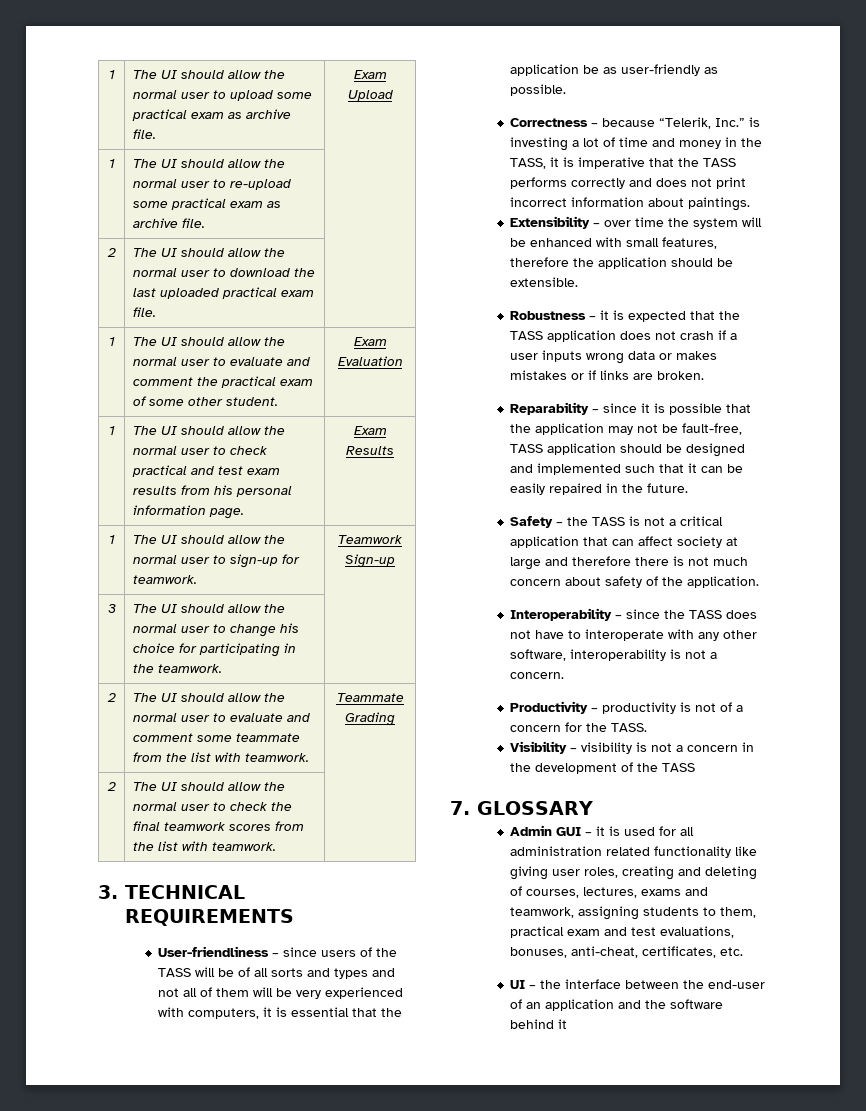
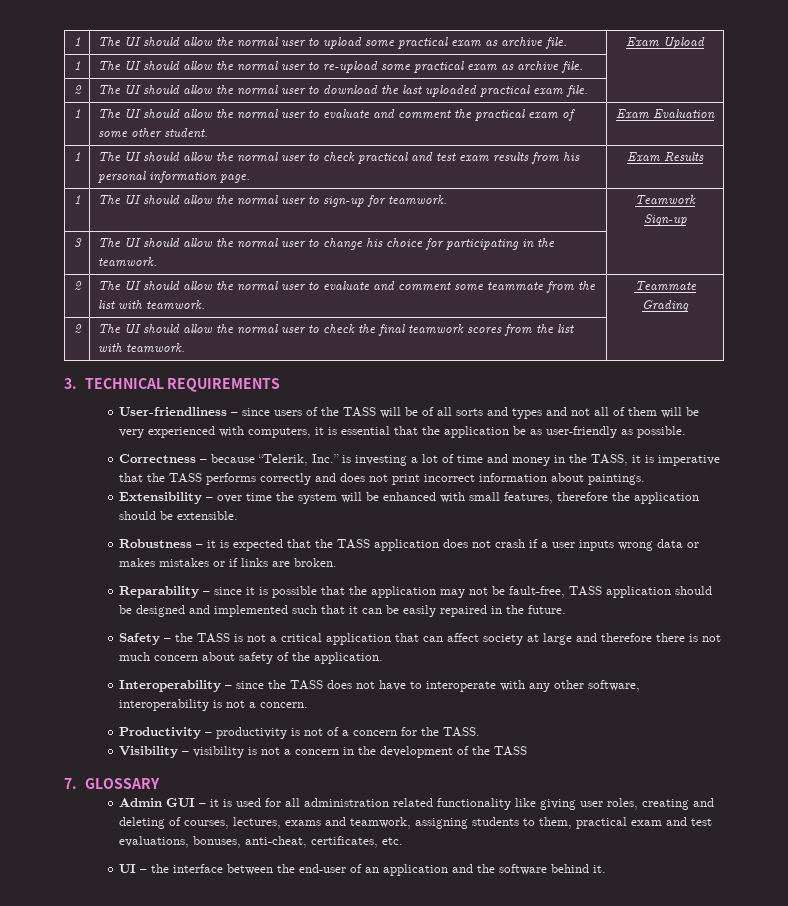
[558,1019,568,1029] it -> [593,865,607,873] it.

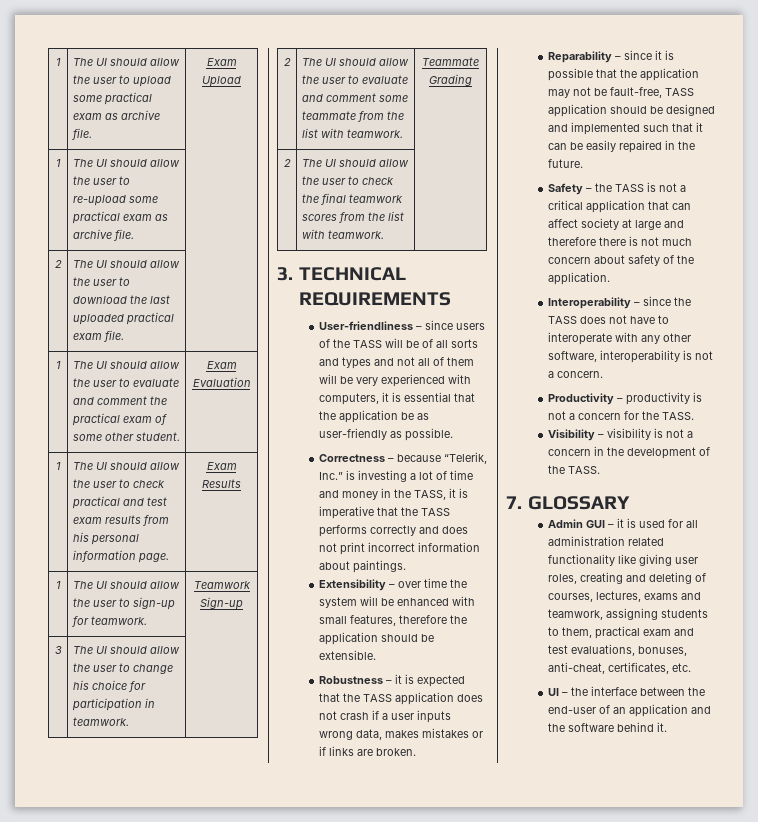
[73,37,81,46] [97,37,278,47] 1 | The UI should allow the normal -> [56,58,61,66] [72,58,180,66] [72,75,90,84] 1 | The UI should allow the
[236,61,278,71] normal -> (90, 180) none
[236,85,278,95] normal -> (90, 281) none
[236,109,278,119] normal -> (90, 382) none
[236,152,278,162] normal -> (90, 483) none
[236,195,278,205] normal -> (90, 602) none
[236,238,278,248] normal -> (90, 667) none
[445,238,555,250] participating in the -> [71,698,155,711] participation in
[236,281,278,291] normal -> (319, 79) none
[236,324,278,334] normal -> (319, 180) none
[657,539,700,548] data or -> [355,729,382,740] data,
[327,727,340,736] of -> (566, 415) none
[494,746,528,756] TASS -> [567,466,600,474] TASS.

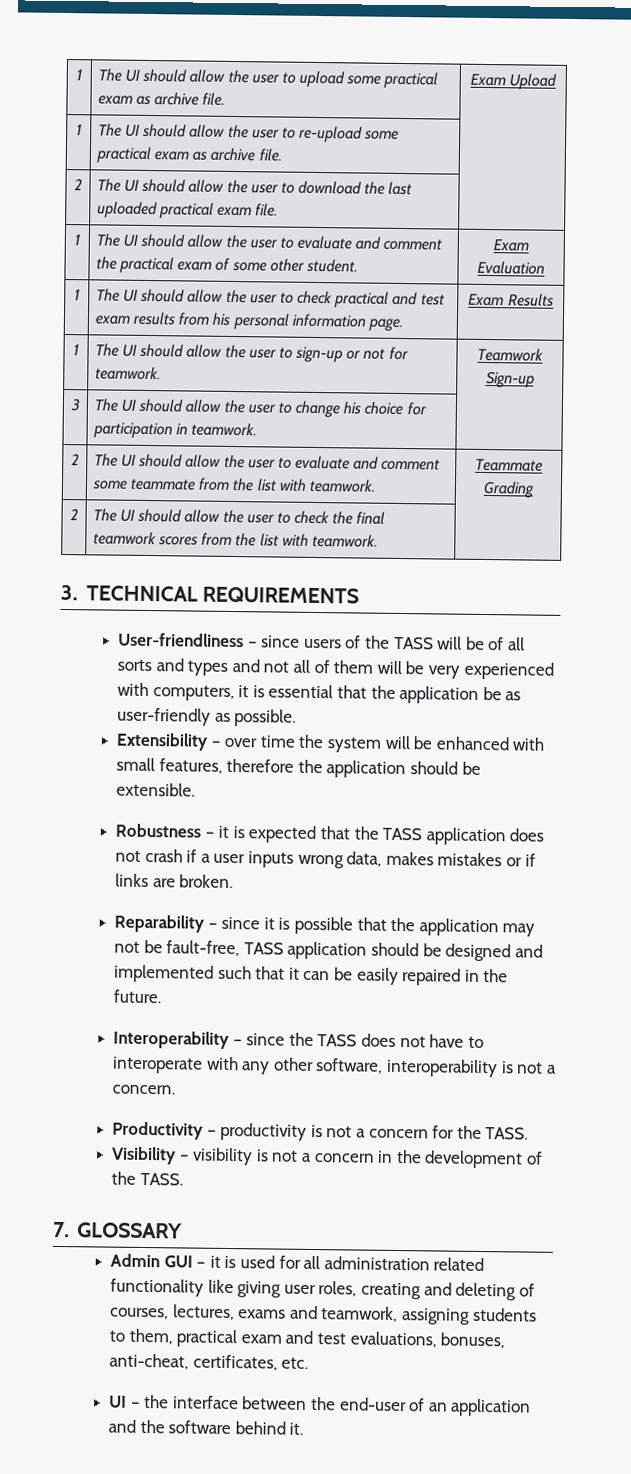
(175, 603) none -> [346,348,386,360] or not
[318,452,487,464] [318,470,473,482] [318,488,468,500] [318,506,450,519] [318,525,468,537] [318,542,480,555] [318,560,406,573] // Correctness – because “Telerik, Inc.” is investing a lot of time and money in the TASS, it is imperative that the TASS performs correctly and does not print incorrect information about paintings. -> (297, 718) none
[547,182,686,195] [547,200,691,213] [547,218,684,230] [547,236,692,246] [547,255,694,266] [547,272,610,285] // Safety – the TASS is not a critical application that can affect society at large and therefore there is not much concern about safety of the application. -> (162, 996) none

